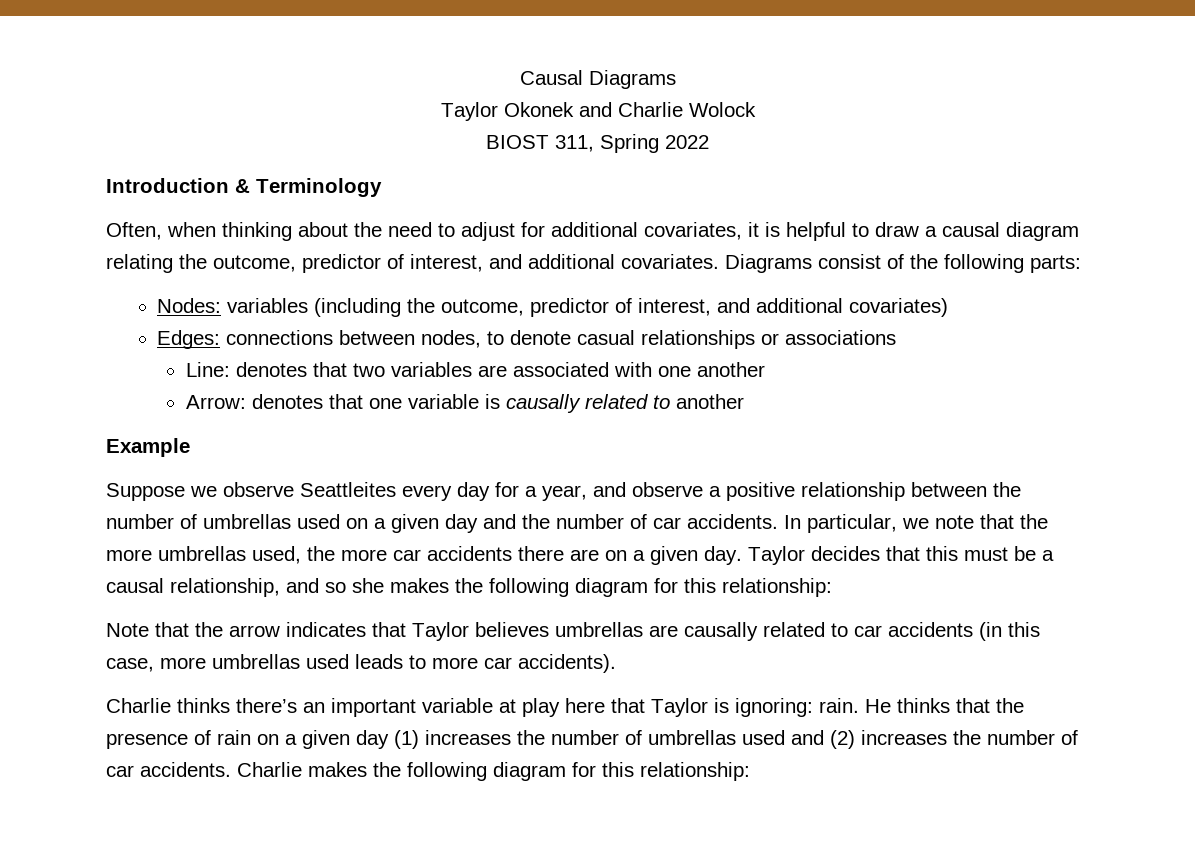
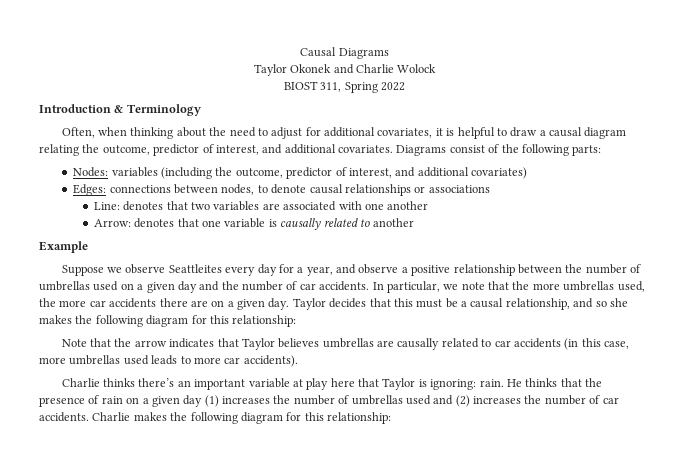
[577,330,636,345] casual -> [309,184,343,194] causal

